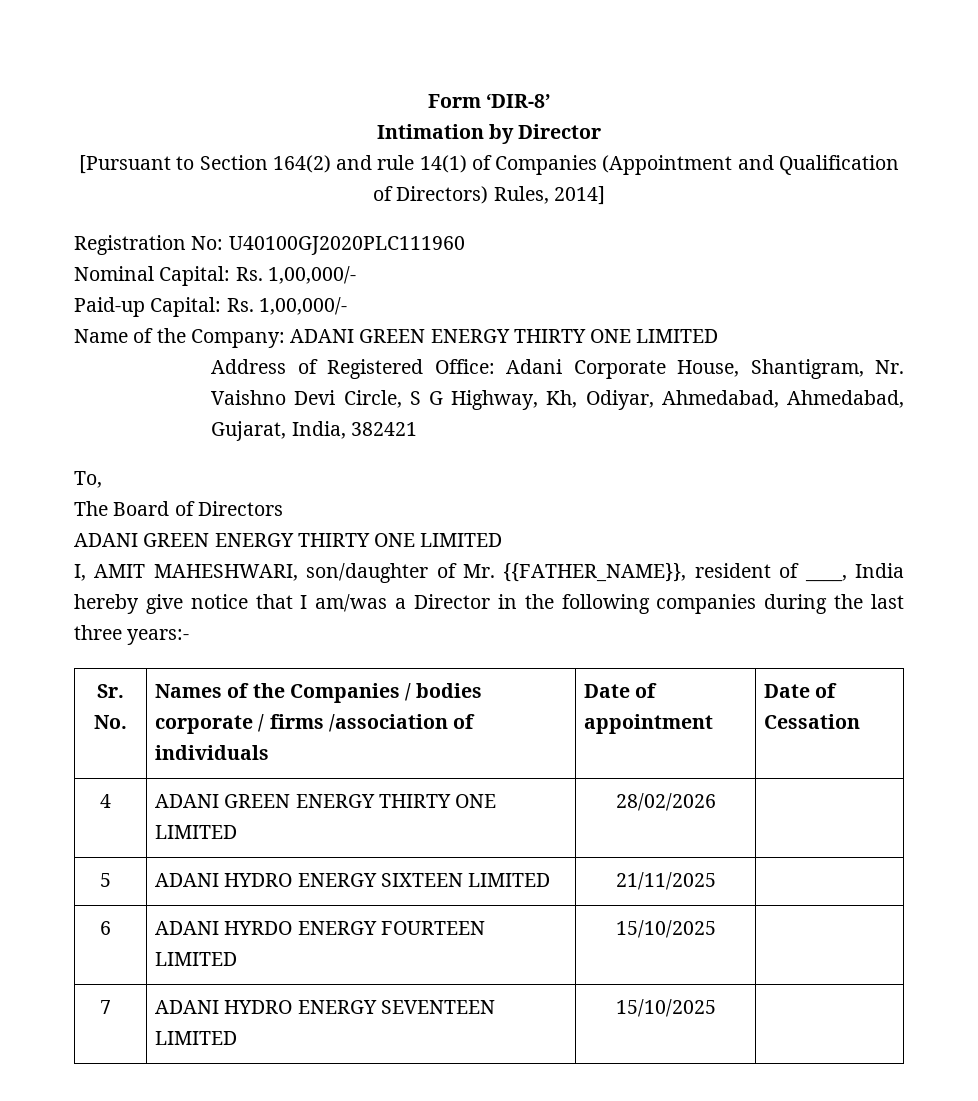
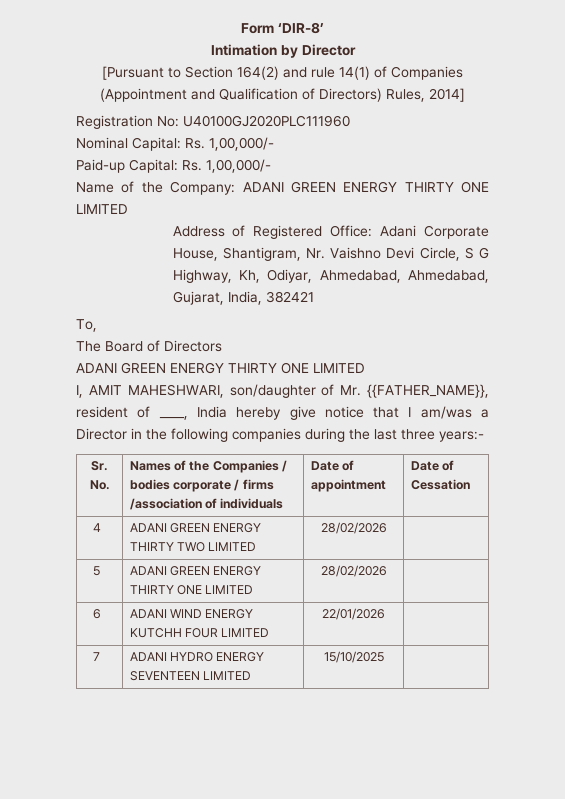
[455,794,497,808] ONE -> [176,542,205,552] TWO
[224,873,551,887] [615,872,716,890] HYDRO ENERGY SIXTEEN LIMITED | 21/11/2025 -> [169,566,262,576] [129,585,254,595] [320,565,387,577] GREEN ENERGY THIRTY ONE LIMITED | 28/02/2026
[224,921,485,935] [155,952,238,966] [615,920,716,938] HYRDO ENERGY FOURTEEN LIMITED | 15/10/2025 -> [169,609,254,619] [129,628,270,638] [322,608,385,620] WIND ENERGY KUTCHH FOUR LIMITED | 22/01/2026

